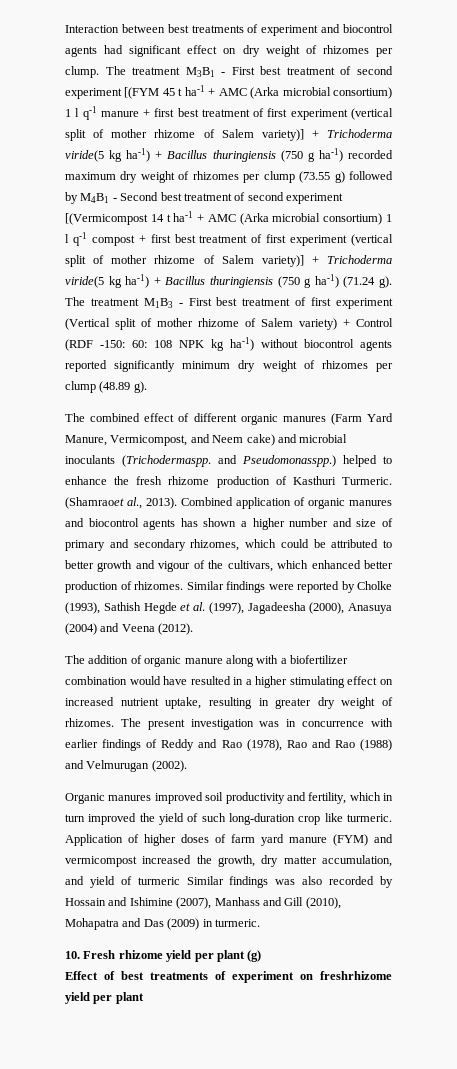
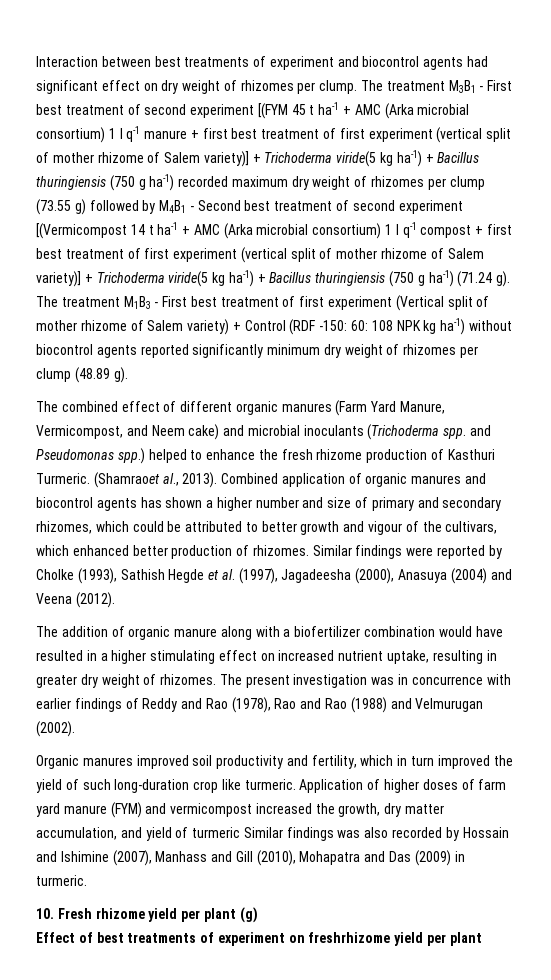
[122,455,336,467] (Trichodermaspp. and Pseudomonasspp.) -> [367,424,492,440] [36,448,145,464] (Trichoderma spp. and Pseudomonas spp.)

